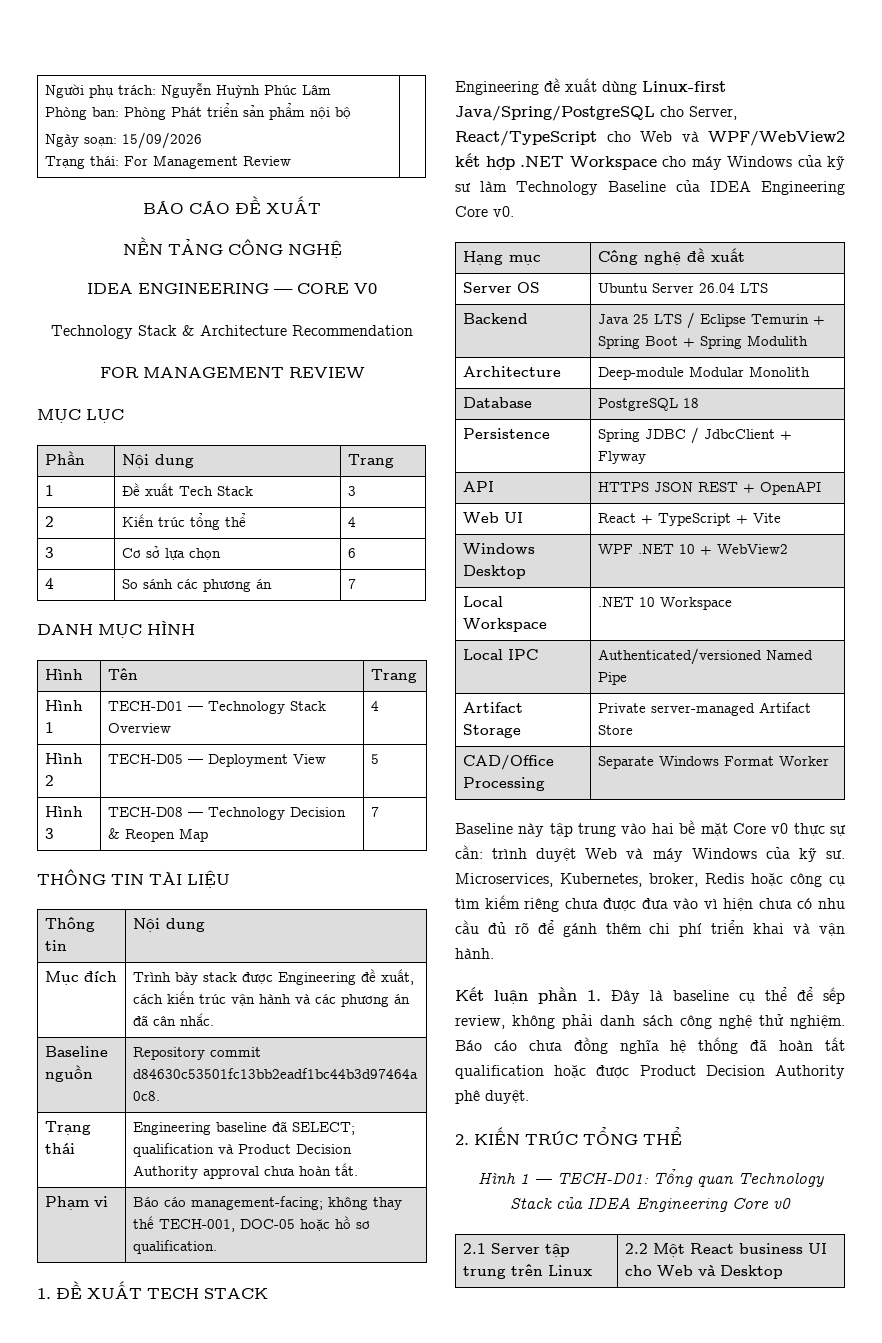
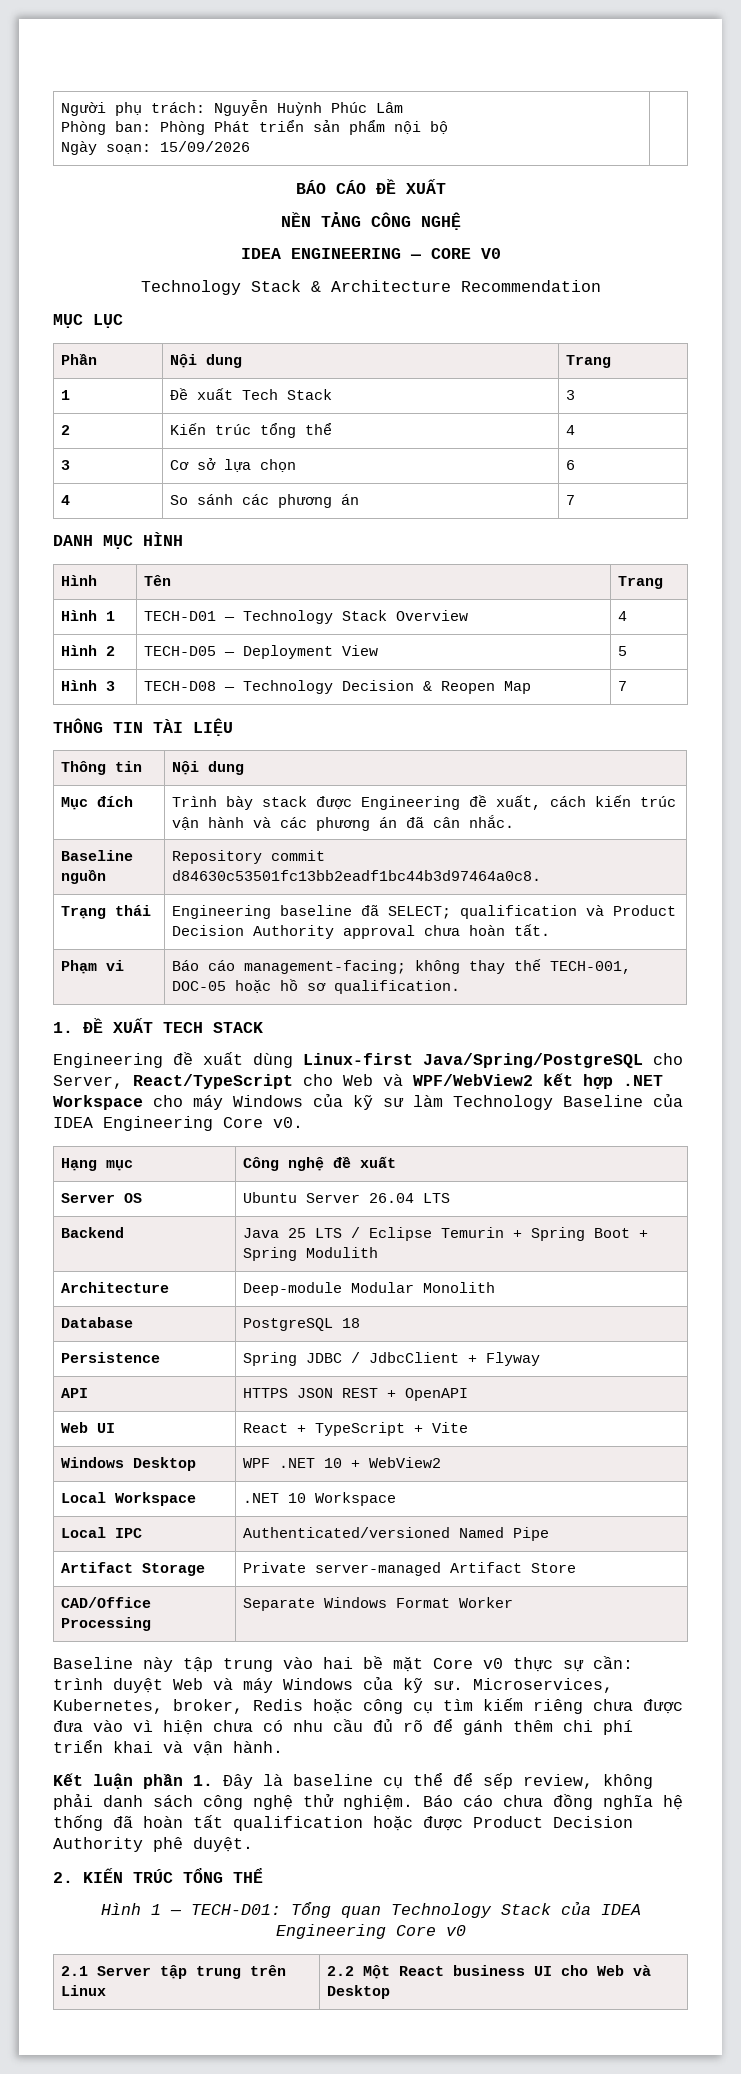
[44,155,291,169] // Trạng thái: For Management Review -> (250, 146) none
[99,367,365,378] // FOR MANAGEMENT REVIEW -> (601, 286) none

